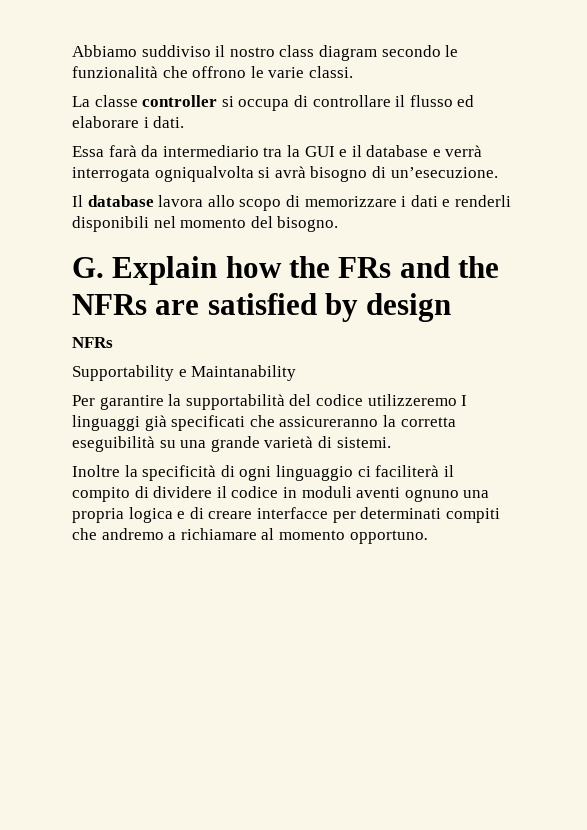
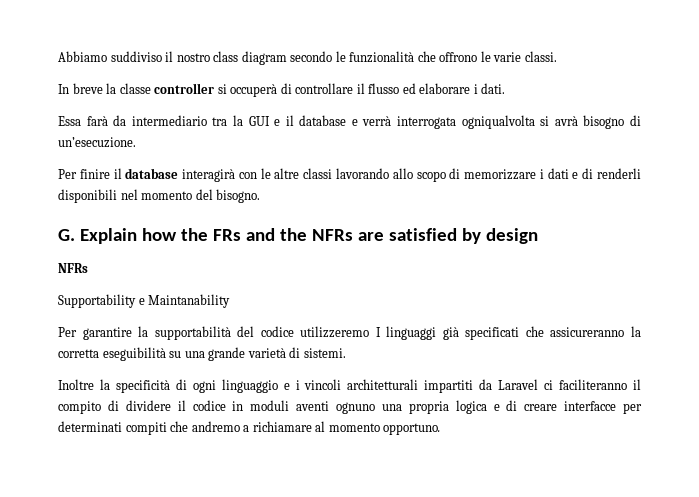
[72,96,90,107] La -> [58,83,117,94] In breve la
[238,99,290,111] occupa -> [230,84,278,97] occuperà
[72,195,204,207] Il database lavora -> [58,168,389,182] Per finire il database interagirà con le altre classi lavorando
(451, 203) none -> [582,168,594,179] di
[357,465,440,477] ci faciliterà -> [283,379,628,393] e i vincoli architetturali impartiti da Laravel ci faciliteranno

